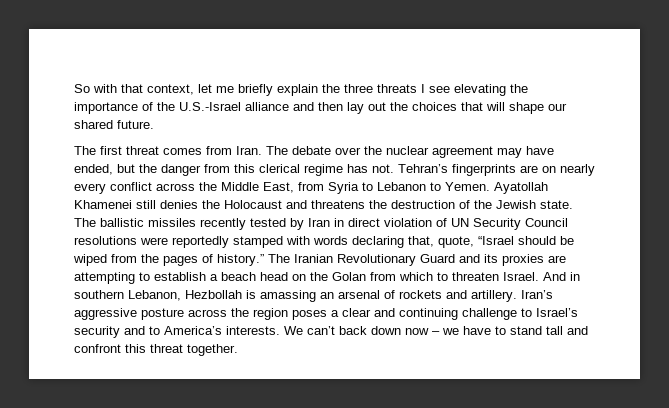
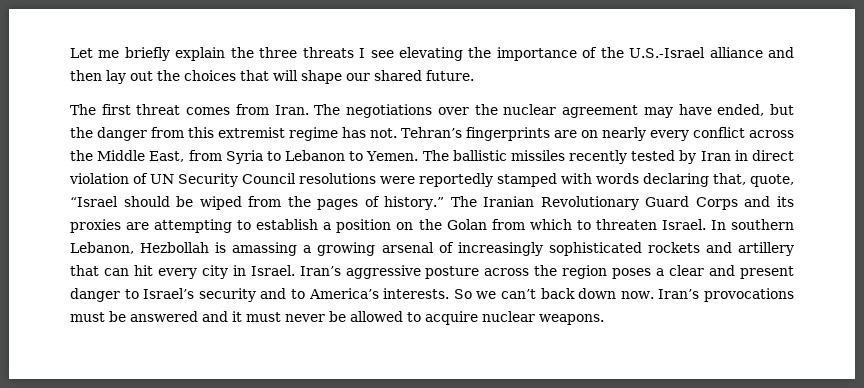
[74,84,212,95] So with that context, let -> [70,48,93,58] Let
[292,146,331,155] debate -> [346,104,433,118] negotiations
[259,164,300,173] clerical -> [218,127,286,138] extremist
[494,182,548,194] [74,200,573,209] Ayatollah Khamenei still denies the Holocaust and threatens the destruction of the Jewish state. -> (419, 156) none
(455, 258) none -> [695,197,738,210] Corps
[221,272,288,281] beach head -> [336,219,392,233] position
[543,272,580,281] And in -> [710,220,726,230] In
[320,290,517,302] an arsenal of rockets and artillery. -> [303,242,795,256] [70,265,295,279] a growing arsenal of increasingly sophisticated rockets and artillery that can hit every city in Israel.
[399,308,517,320] continuing challenge -> [740,266,795,279] [70,288,120,302] present danger
[284,326,303,335] We -> [453,289,497,299] So we
[405,326,588,335] [74,344,238,356] now – we have to stand tall and confront this threat together. -> [620,288,795,302] [70,311,604,325] now. Iran’s provocations must be answered and it must never be allowed to acquire nuclear weapons.

